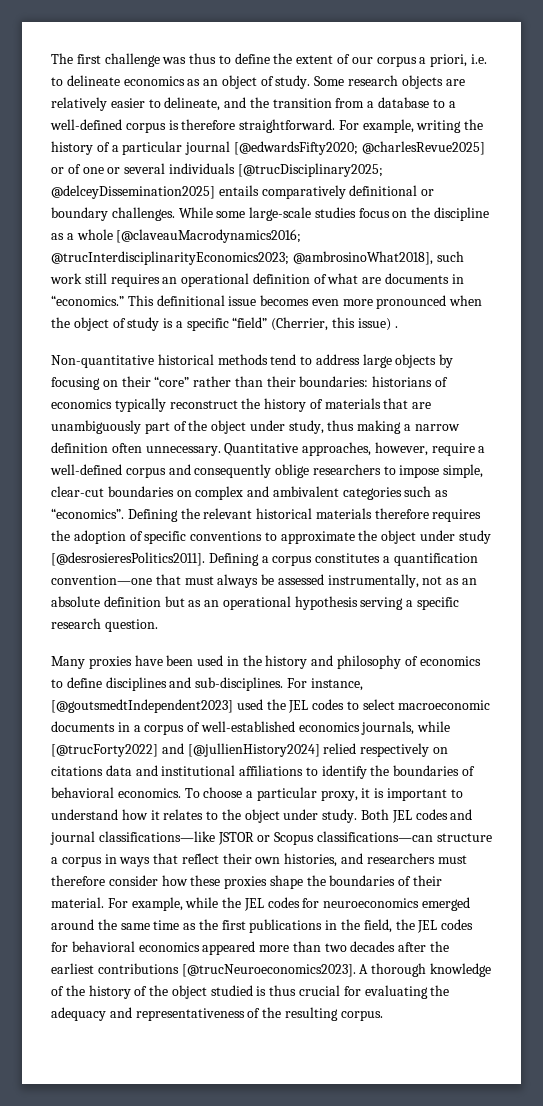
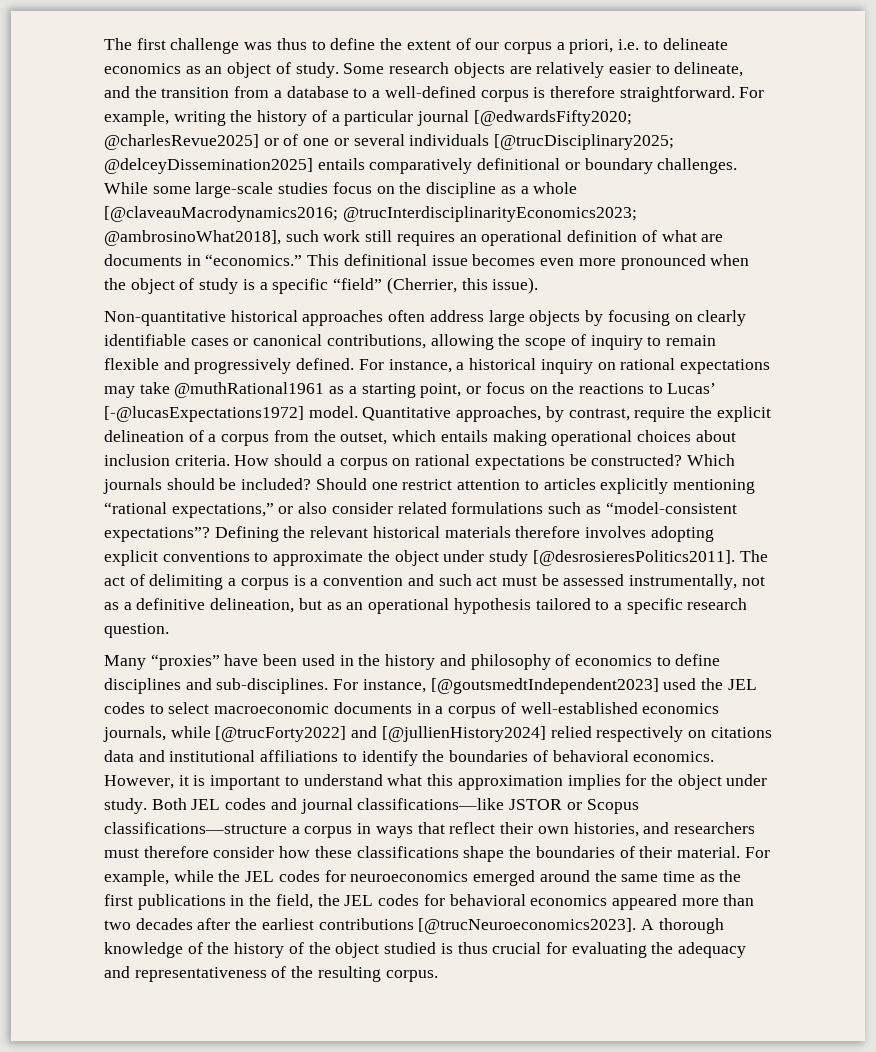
[357,318,398,331] issue) . -> [492,277,539,294] issue).
[217,354,313,365] methods tend to -> [302,310,426,326] approaches often
[121,376,449,387] [51,398,432,412] [51,420,460,434] [51,442,486,456] [50,464,484,478] [51,486,449,500] [51,508,124,519] their “core” rather than their boundaries: historians of economics typically reconstruct the history of materials that are unambiguously part of the object under study, thus making a narrow definition often unnecessary. Quantitative approaches, however, require a well-defined corpus and consequently oblige researchers to impose simple, clear-cut boundaries on complex and ambivalent categories such as “economics”. -> [697,310,747,326] [104,334,716,350] [104,358,770,374] [104,382,717,398] [104,406,771,422] [104,430,736,446] [104,454,735,470] [103,478,755,494] [104,502,737,518] [104,527,210,542] clearly identifiable cases or canonical contributions, allowing the scope of inquiry to remain flexible and progressively defined. For instance, a historical inquiry on rational expectations may take @muthRational1961 as a starting point, or focus on the reactions to Lucas’ [-@lucasExpectations1972] model. Quantitative approaches, by contrast, require the explicit delineation of a corpus from the outset, which entails making operational choices about inclusion criteria. How should a corpus on rational expectations be constructed? Which journals should be included? Should one restrict attention to articles explicitly mentioning “rational expectations,” or also consider related formulations such as “model-consistent expectations”?
[432,509,482,522] [51,530,187,544] requires the adoption of specific -> [585,526,714,542] [104,550,158,566] involves adopting explicit
[208,553,478,566] [51,574,259,588] Defining a corpus constitutes a quantification convention—one that must always -> [739,550,768,562] [104,574,537,590] The act of delimiting a corpus is a convention and such act must
[462,578,478,585] [51,596,161,607] an absolute definition -> [123,598,295,613] a definitive delineation,
[360,597,404,610] serving -> [535,598,610,610] tailored to
[88,656,132,669] proxies -> [150,654,220,670] “proxies”
[184,787,358,801] To choose a particular proxy, -> [104,775,174,789] However,
[121,809,219,820] how it relates to -> [387,774,647,790] what this approximation implies for
[316,831,492,842] classifications—can structure -> [104,822,287,834] classifications—structure
[224,876,268,889] proxies -> [356,846,459,858] classifications

